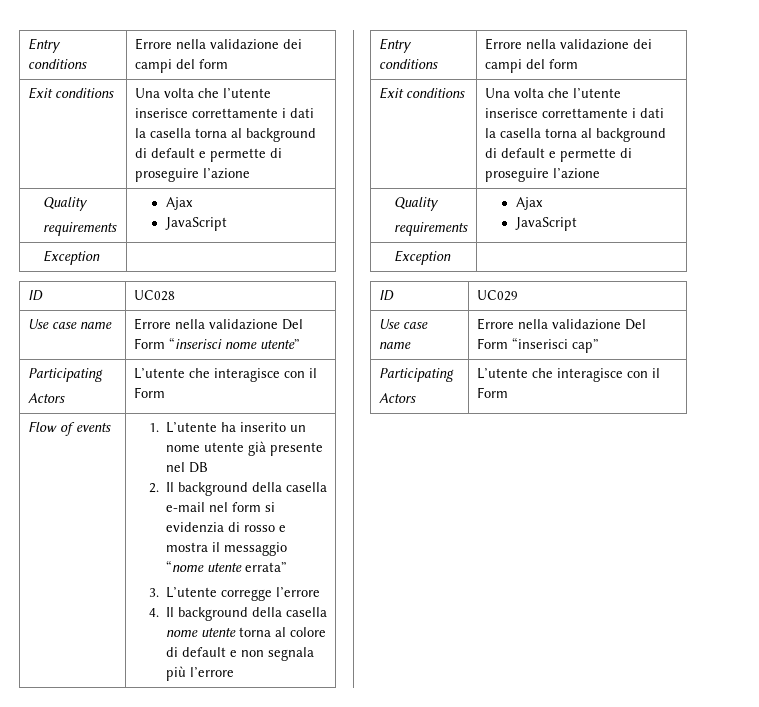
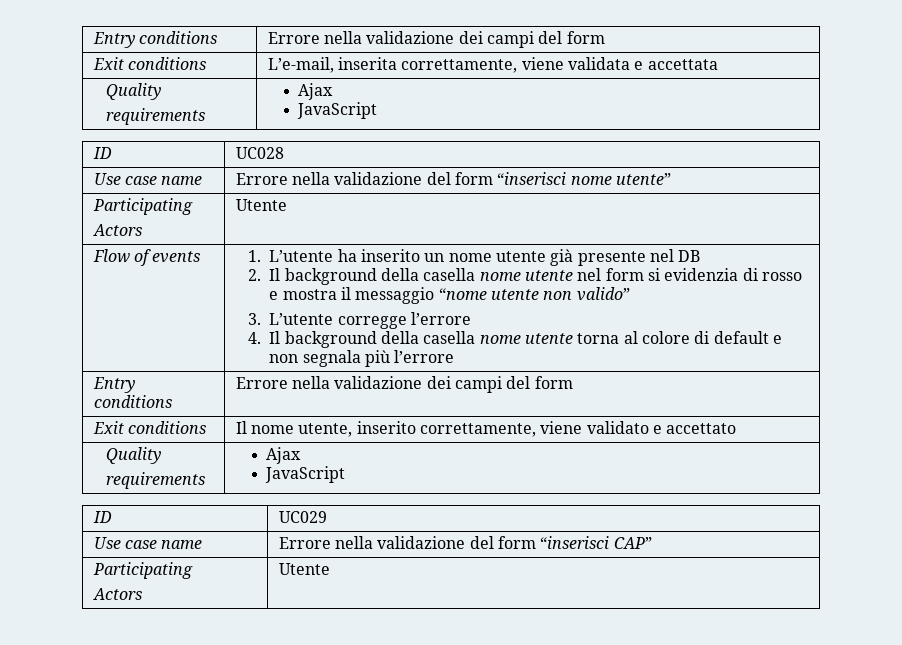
[135,88,272,98] [135,108,315,118] [135,128,317,142] [135,148,283,162] [135,168,251,182] [42,197,88,211] [42,222,117,236] [165,197,193,210] [164,217,227,231] [42,250,100,265] Una volta che l’utente inserisce correttamente i dati la casella torna al background di default e permette di proseguire l’azione // Quality // requirements | Ajax // JavaScript // Exception | -> [267,57,718,73] [106,83,162,100] [106,108,206,125] [297,83,333,100] [296,102,377,119] L’e-mail, inserita correttamente, viene validata e accettata // Quality // requirements | Ajax // JavaScript
[282,319,304,330] [134,338,166,349] Del Form -> [426,172,494,185] del form
[134,368,318,382] [134,387,166,398] L’utente che interagisce con il Form -> [235,199,287,211] Utente
[165,502,205,512] e-mail -> [479,270,573,281] nome utente
[244,562,287,572] errata” -> [543,287,630,301] non valido”
[485,88,622,98] [485,108,665,118] [485,128,667,142] [485,148,633,162] [485,168,601,182] [393,197,439,211] [393,222,468,236] [515,197,543,210] [514,217,577,231] [393,250,451,265] Una volta che l’utente inserisce correttamente i dati la casella torna al background di default e permette di proseguire l’azione // Quality // requirements | Ajax // JavaScript // Exception | -> [235,421,737,437] [106,447,162,464] [106,472,206,489] [265,447,301,464] [264,466,345,483] Il nome utente, inserito correttamente, viene validato e accettato // Quality // requirements | Ajax // JavaScript
[625,319,647,330] [477,337,600,353] [379,368,455,382] [379,393,417,403] [477,368,661,382] [477,387,509,398] Del Form “inserisci cap” // Participating // Actors | L’utente che interagisce con il Form -> [469,536,652,549] [92,562,193,579] [92,588,142,600] [278,563,330,575] del form “inserisci CAP” // Participating // Actors | Utente

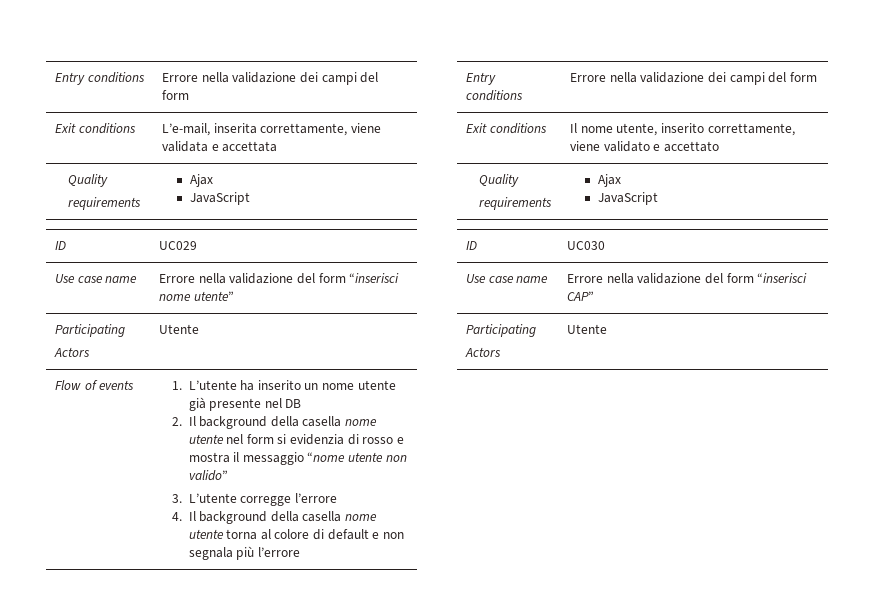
[235,147,284,159] UC028 -> [159,241,198,250] UC029
[278,511,327,523] UC029 -> [567,241,606,250] UC030

